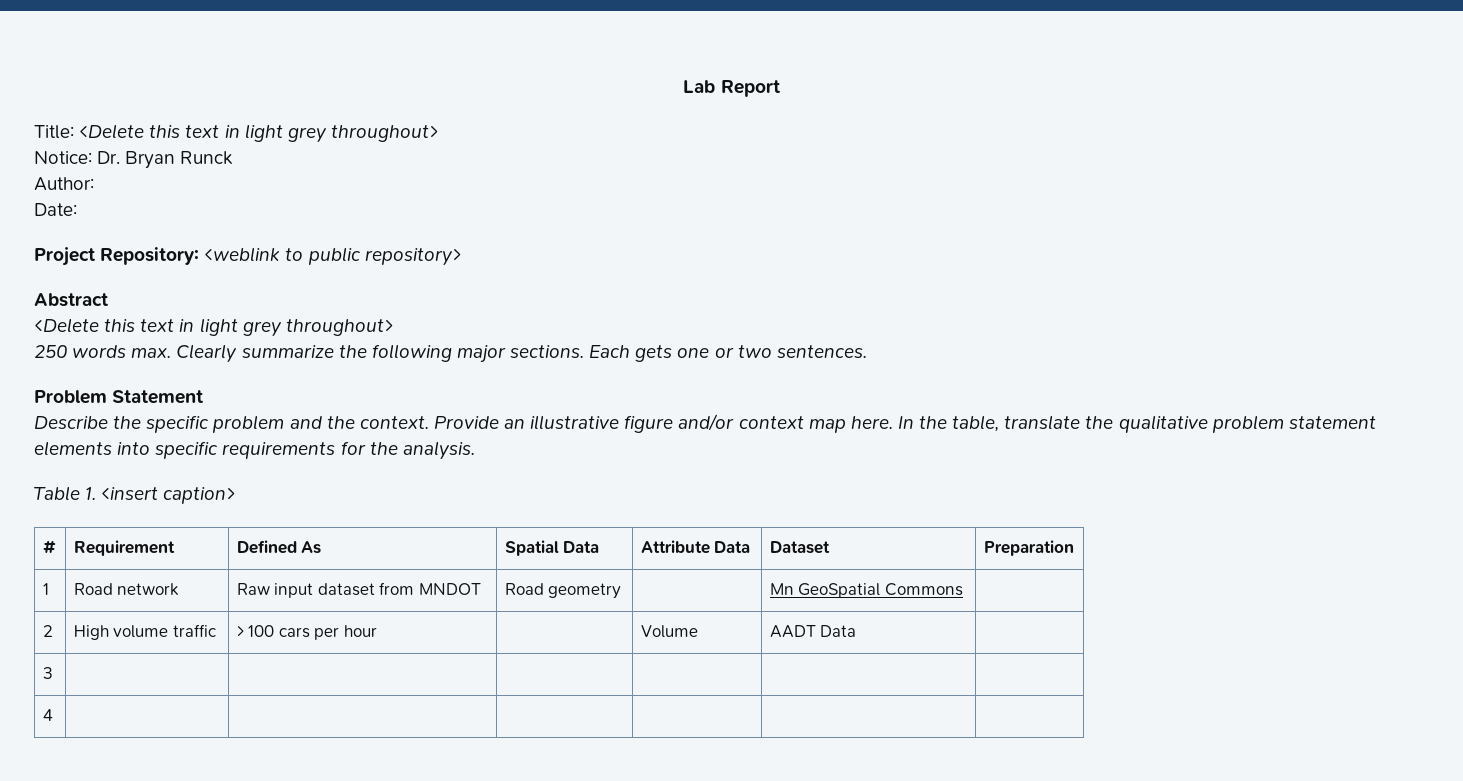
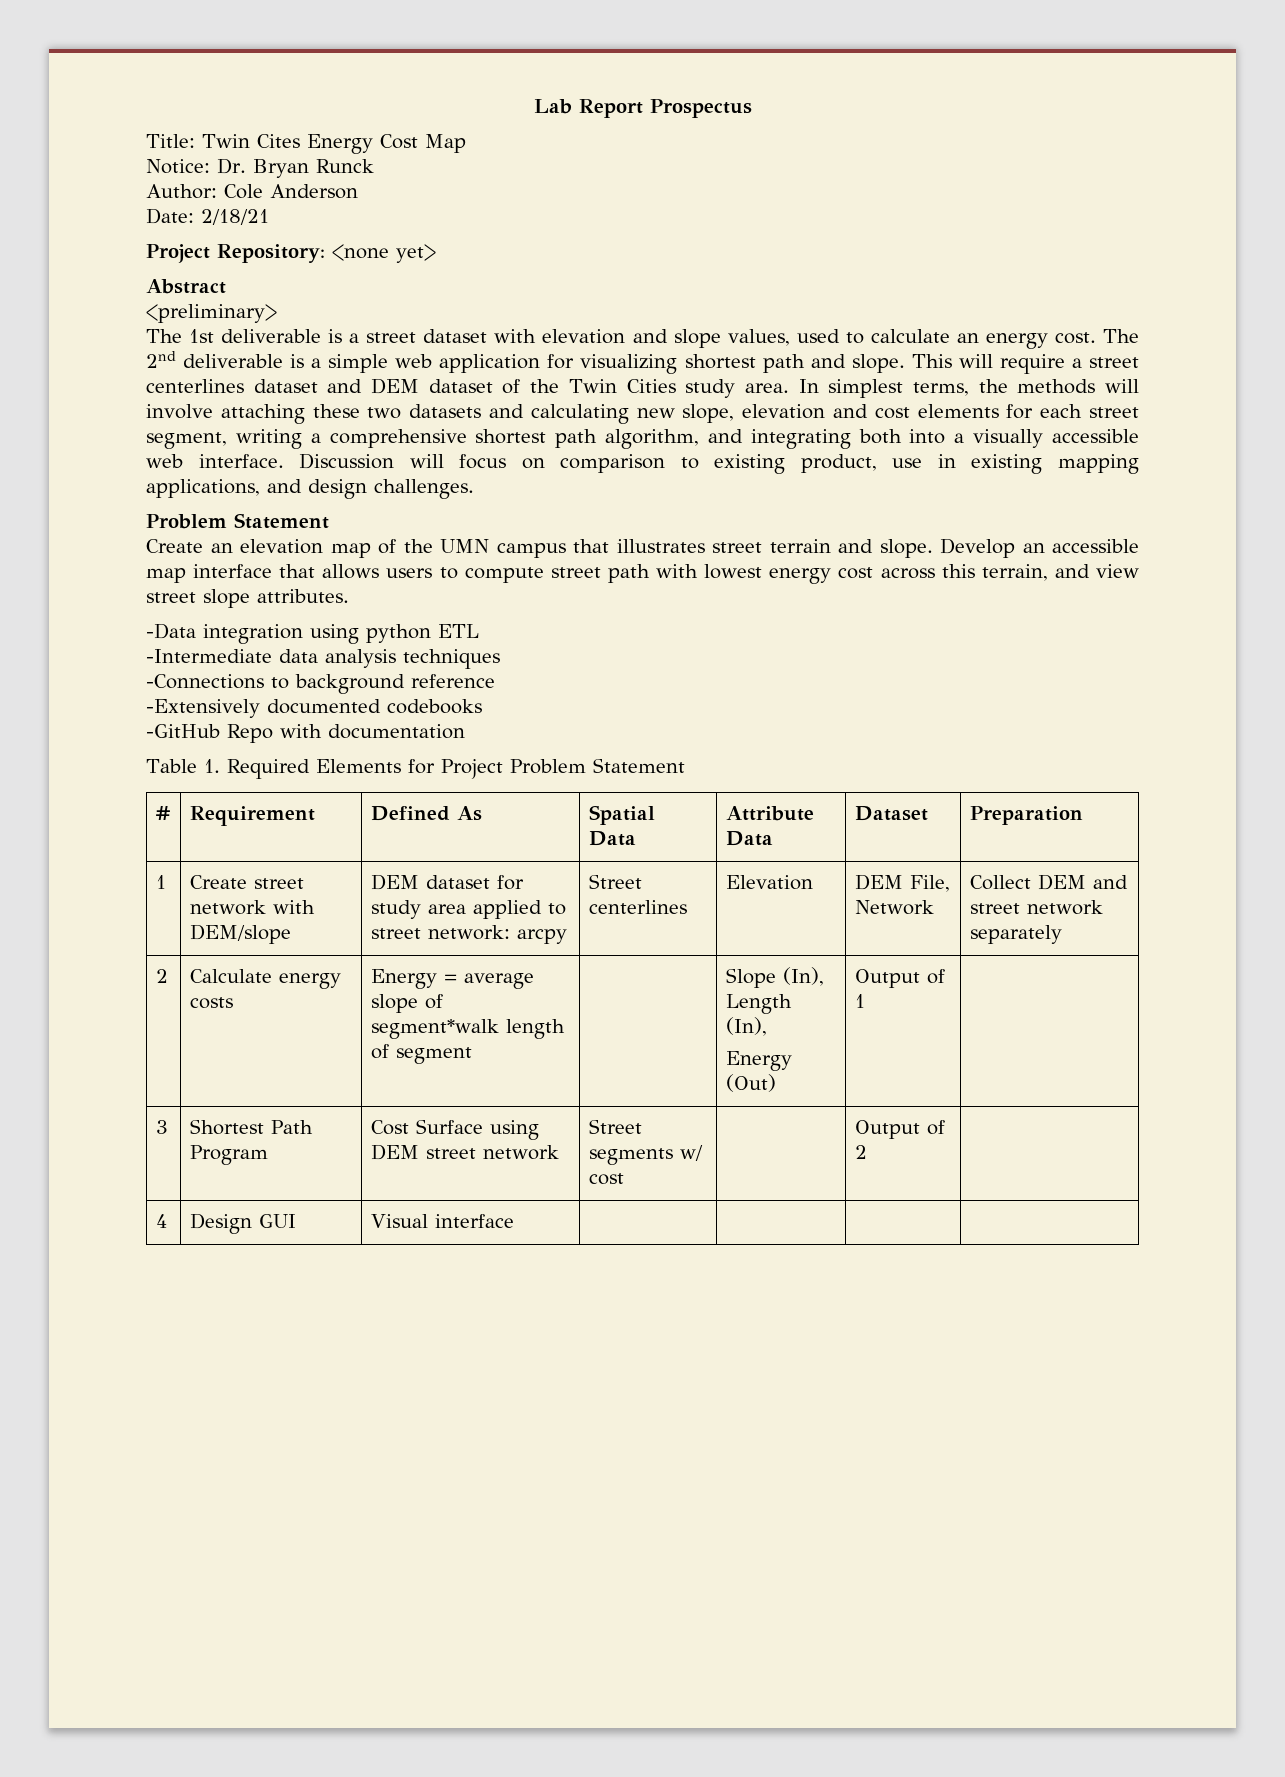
(780, 88) none -> [649,99,752,118] Prospectus
[79,124,438,143] <Delete this text in light grey throughout> -> [202,134,466,154] Twin Cites Energy Cost Map
(94, 184) none -> [224,184,358,199] Cole Anderson
(77, 209) none -> [201,209,269,225] 2/18/21
[204,247,461,266] [34,293,108,307] [34,318,393,337] [34,344,867,363] [34,390,204,404] [34,414,1376,433] [34,441,475,460] [34,486,236,504] <weblink to public repository> // Abstract // <Delete this text in light grey throughout> // 250 words max. Clearly summarize the following major sections. Each gets one or two sentences. // Problem Statement // Describe the specific problem and the context. Provide an illustrative figure and/or context map here. In the table, translate the qualitative problem statement elements into specific requirements for the analysis. // Table 1. <insert caption> -> [332,244,436,263] [146,279,226,294] [146,304,277,323] [146,329,1139,349] [146,351,1139,374] [146,378,1139,398] [146,404,1139,424] [146,429,1139,449] [146,453,1139,474] [146,479,474,499] [146,513,329,529] [146,538,1139,558] [146,564,1139,584] [146,589,349,608] [146,623,479,644] [146,649,500,669] [146,674,495,694] [146,699,482,718] [146,724,465,743] [146,758,685,779] <none yet> // Abstract // <preliminary> // The 1st deliverable is a street dataset with elevation and slope values, used to calculate an energy cost. The 2nd deliverable is a simple web application for visualizing shortest path and slope. This will require a street centerlines dataset and DEM dataset of the Twin Cities study area. In simplest terms, the methods will involve attaching these two datasets and calculating new slope, elevation and cost elements for each street segment, writing a comprehensive shortest path algorithm, and integrating both into a visually accessible web interface. Discussion will focus on comparison to existing product, use in existing mapping applications, and design challenges. // Problem Statement // Create an elevation map of the UMN campus that illustrates street terrain and slope. Develop an accessible map interface that allows users to compute street path with lowest energy cost across this terrain, and view street slope attributes. // -Data integration using python ETL // -Intermediate data analysis techniques // -Connections to background reference // -Extensively documented codebooks // -GitHub Repo with documentation // Table 1. Required Elements for Project Problem Statement
[73,583,180,596] [236,582,481,598] [504,583,622,599] [769,583,963,598] [42,625,53,637] [73,624,216,640] [236,625,377,640] [640,625,698,638] [769,625,857,638] [42,667,53,679] [42,709,53,721] Road network | Raw input dataset from MNDOT | Road geometry | | Mn GeoSpatial Commons | // 2 | High volume traffic | > 100 cars per hour | | Volume | AADT Data | // 3 | | | | | | // 4 | | -> [189,875,304,889] [189,900,315,915] [189,924,291,944] [370,874,524,890] [370,900,566,919] [370,925,567,944] [588,874,642,889] [588,900,687,914] [725,875,813,890] [854,874,950,892] [854,900,934,915] [969,874,1128,890] [969,900,1103,915] [969,925,1062,944] [155,969,168,983] [189,969,341,989] [189,997,233,1009] [370,969,534,989] [370,994,443,1013] [370,1019,565,1039] [370,1044,472,1064] [725,967,824,988] [725,994,792,1014] [725,1017,767,1036] [725,1051,792,1071] [725,1074,776,1092] [854,969,945,988] [854,994,865,1008] [155,1120,168,1134] [189,1119,313,1135] [189,1145,268,1165] [370,1119,539,1140] [370,1144,559,1160] [588,1119,642,1134] [588,1145,703,1165] [588,1173,624,1185] [854,1120,945,1139] [854,1145,867,1159] [155,1214,167,1228] [189,1213,296,1234] [370,1214,514,1228] Create street network with DEM/slope | DEM dataset for study area applied to street network: arcpy | Street centerlines | Elevation | DEM File, Network | Collect DEM and street network separately // 2 | Calculate energy costs | Energy = average slope of segment*walk length of segment | | Slope (In), Length (In), // Energy (Out) | Output of 1 | // 3 | Shortest Path Program | Cost Surface using DEM street network | Street segments w/ cost | | Output of 2 | // 4 | Design GUI | Visual interface

